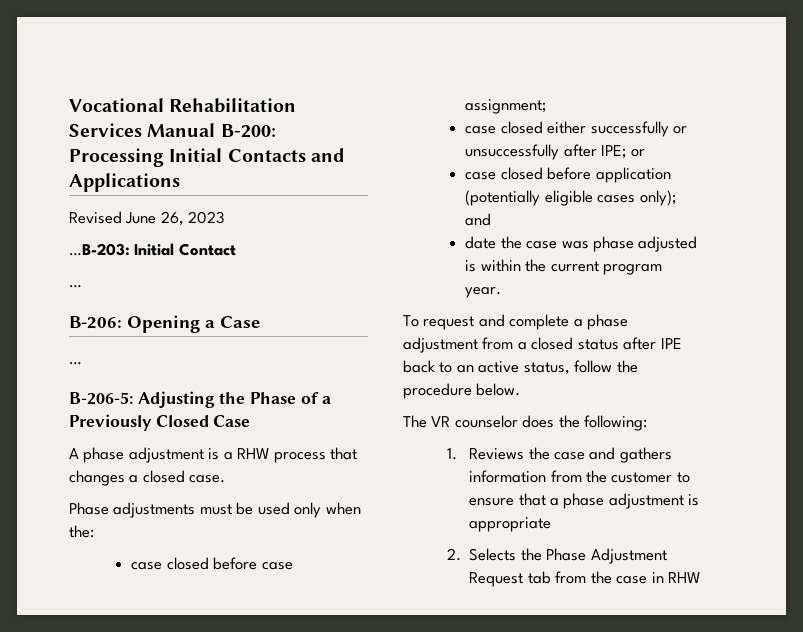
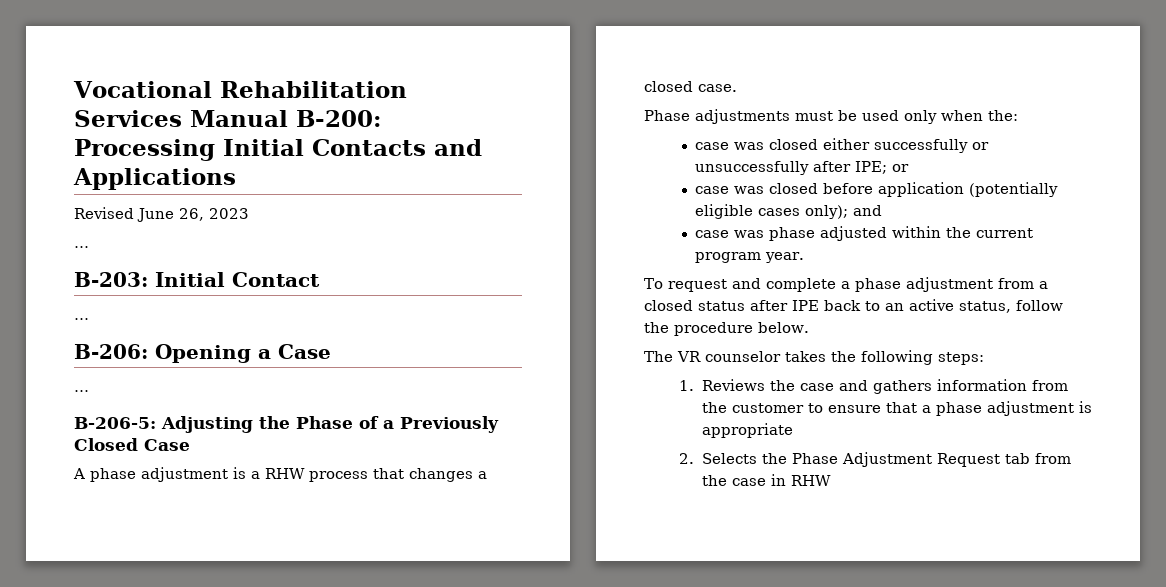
[69,243,130,256] …B-203: -> [74,246,89,248] [74,272,148,287] … // B-203:
[166,557,293,570] [465,99,547,114] [465,126,497,134] closed before case assignment; // case -> [734,142,765,150] was
(497, 176) none -> [734,186,765,194] was
[465,236,522,249] date the -> (883, 210) none
[465,260,477,272] is -> (888, 233) none
[522,415,648,431] does the following: -> [785,350,984,365] takes the following steps:

